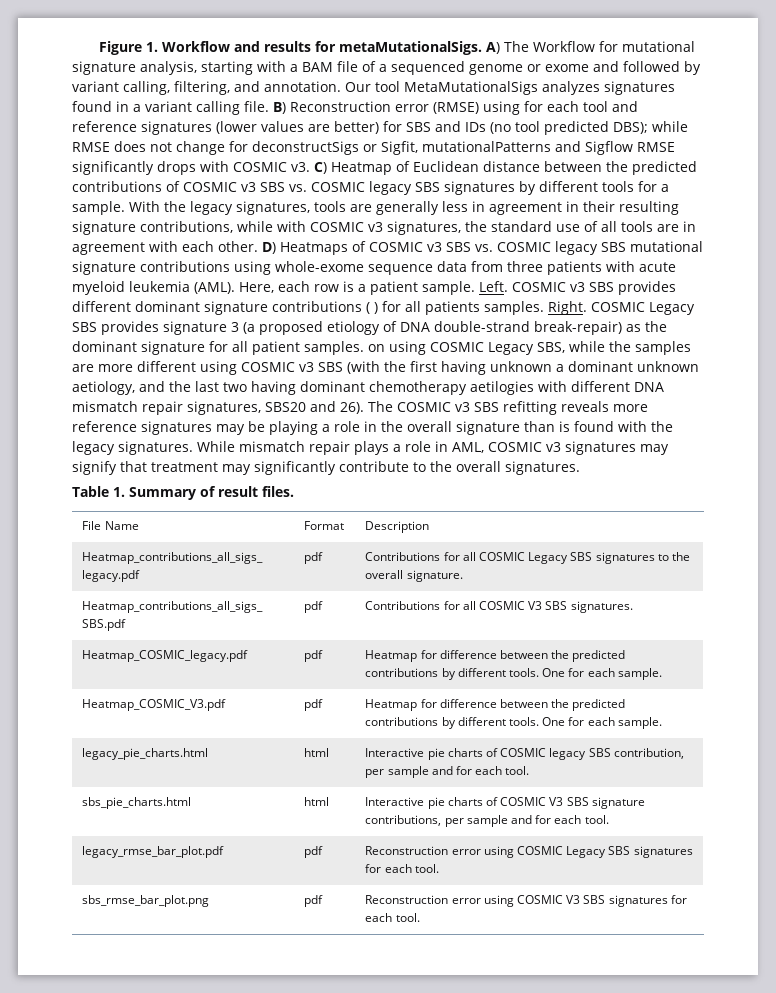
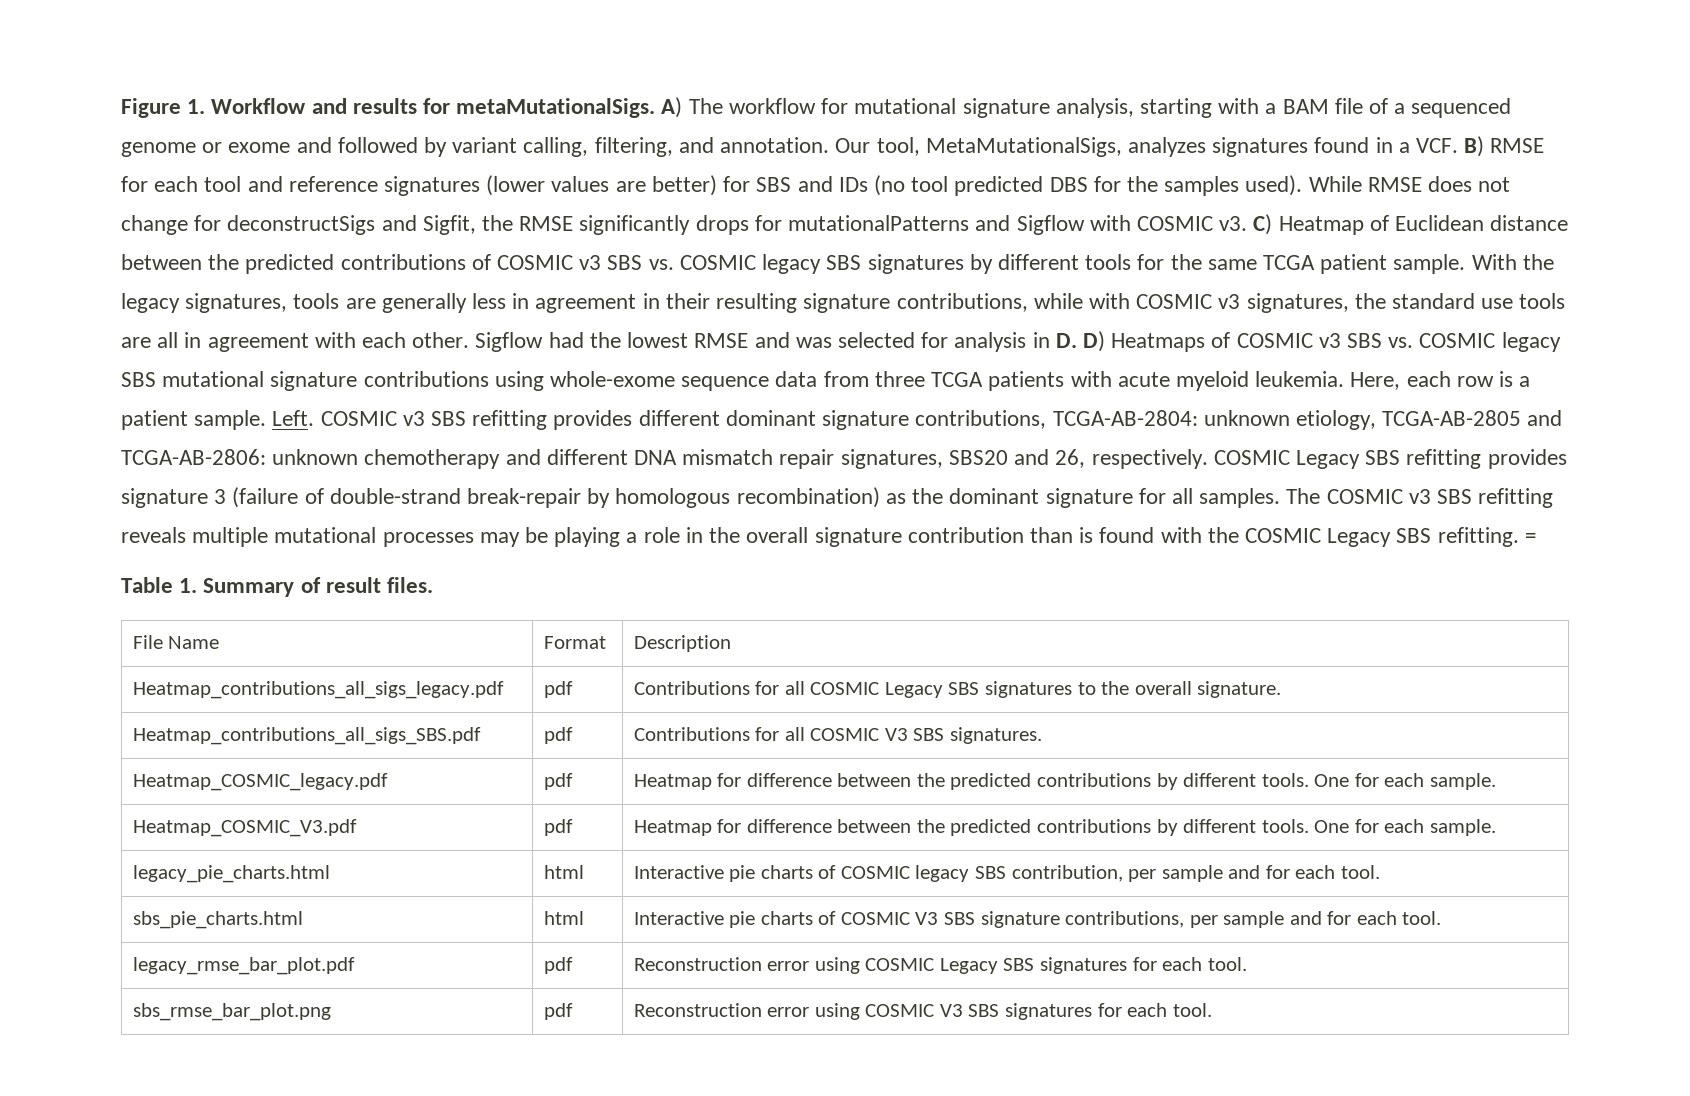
[532,41,595,52] Workflow -> [728,98,816,114] workflow
[375,81,538,95] tool MetaMutationalSigs -> [876,137,1122,157] tool, MetaMutationalSigs,
[145,101,520,115] variant calling file. B) Reconstruction error (RMSE) using -> [1415,136,1545,157] VCF. B) RMSE
[613,121,688,134] DBS); while -> [1049,175,1362,196] DBS for the samples used). While
[363,141,675,155] [72,161,196,175] or Sigfit, mutationalPatterns and Sigflow RMSE significantly drops -> [381,215,1085,235] and Sigfit, the RMSE significantly drops for mutationalPatterns and Sigflow
[661,184,669,192] a -> [1170,254,1388,274] the same TCGA patient
[584,221,679,232] of all tools are -> [1519,293,1566,309] [121,332,179,348] tools are all
(258, 246) none -> [475,332,1077,352] Sigflow had the lowest RMSE and was selected for analysis in D.
(543, 266) none -> [931,372,984,387] TCGA
[129,281,235,294] leukemia (AML). -> [1255,371,1345,387] leukemia.
(614, 287) none -> [472,410,548,430] refitting
[272,301,695,315] [72,321,667,335] [72,341,691,355] [72,361,699,375] [72,381,567,395] contributions ( ) for all patients samples. Right. COSMIC Legacy SBS provides signature 3 (a proposed etiology of DNA double-strand break-repair) as the dominant signature for all patient samples. on using COSMIC Legacy SBS, while the samples are more different using COSMIC v3 SBS (with the first having unknown a dominant unknown aetiology, and the last two having dominant chemotherapy aetilogies with -> [915,410,1563,430] [121,449,541,469] contributions, TCGA-AB-2804: unknown etiology, TCGA-AB-2805 and TCGA-AB-2806: unknown chemotherapy and
[340,402,364,414] 26). -> [1055,449,1567,469] [121,487,1281,508] 26, respectively. COSMIC Legacy SBS refitting provides signature 3 (failure of double-strand break-repair by homologous recombination) as the dominant signature for all samples.
[613,404,648,412] [72,421,212,435] more reference signatures -> [192,527,474,547] multiple mutational processes
(520, 428) none -> [907,527,1024,543] contribution
[72,441,669,455] [72,461,580,475] legacy signatures. While mismatch repair plays a role in AML, COSMIC v3 signatures may signify that treatment may significantly contribute to the overall signatures. -> [1244,527,1536,547] COSMIC Legacy SBS refitting. =

